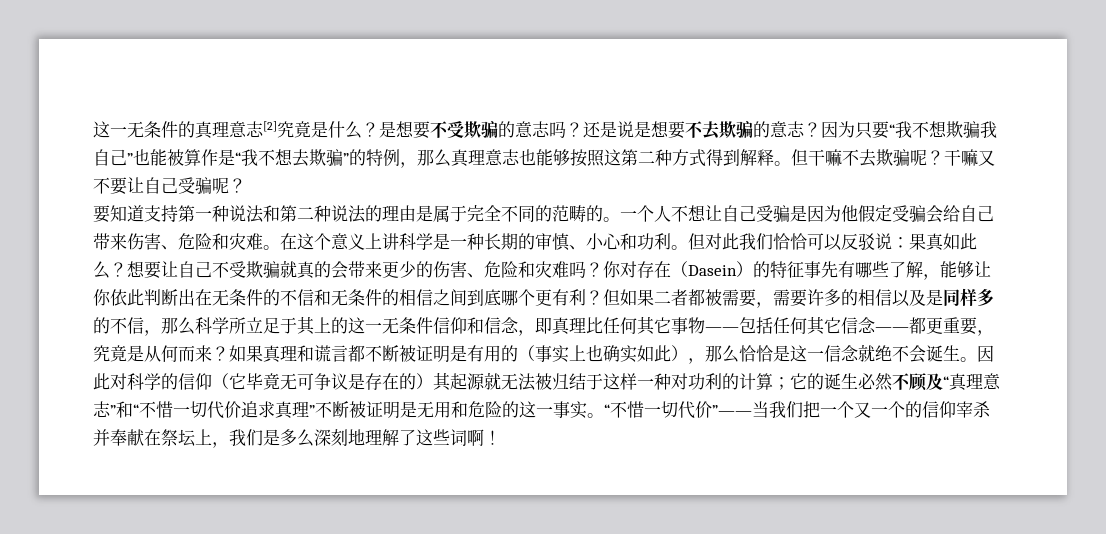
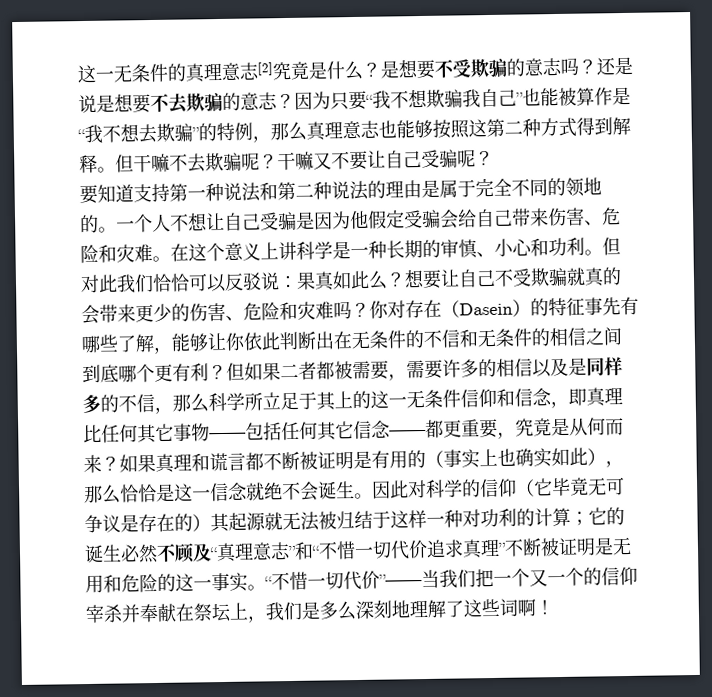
[552,205,586,222] 范畴 -> [565,177,602,197] 领地

